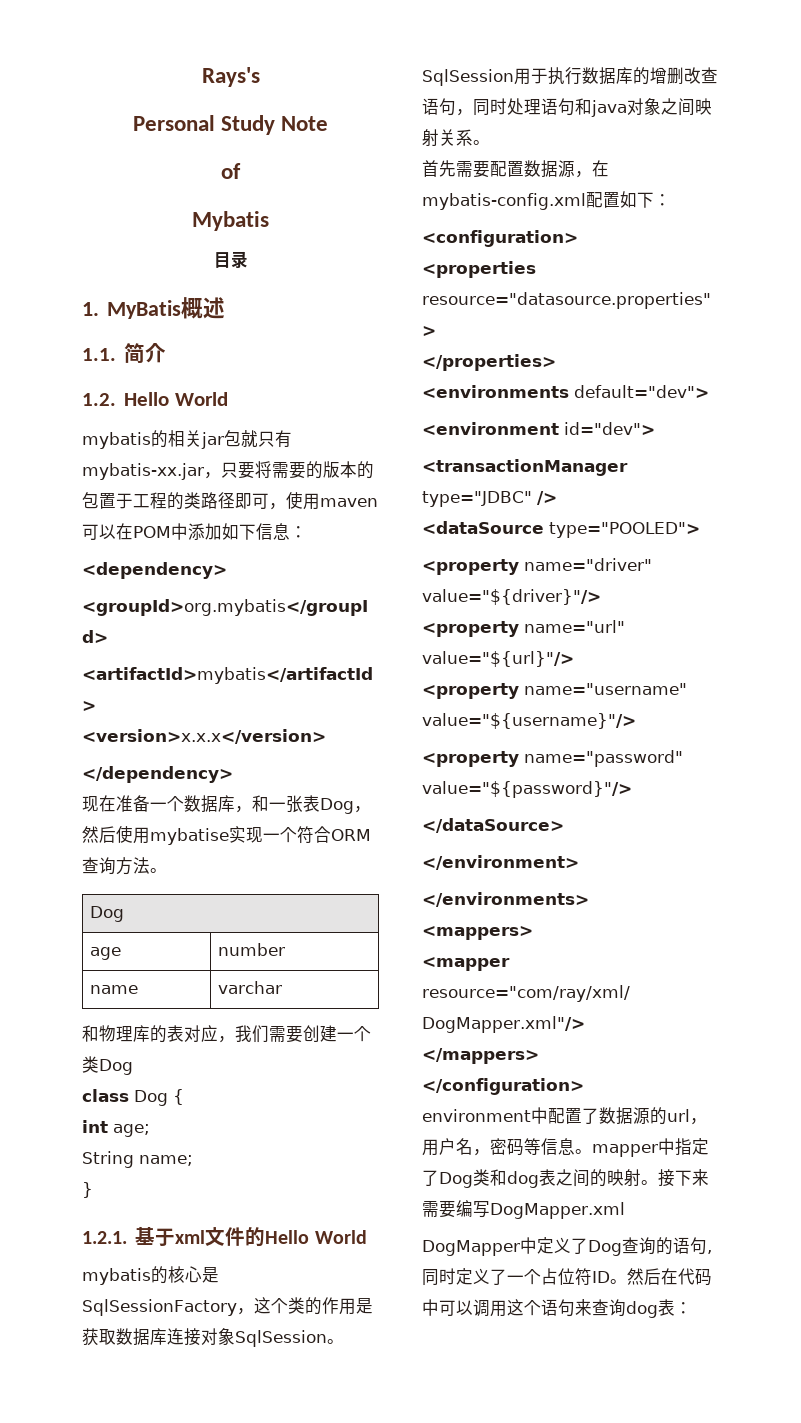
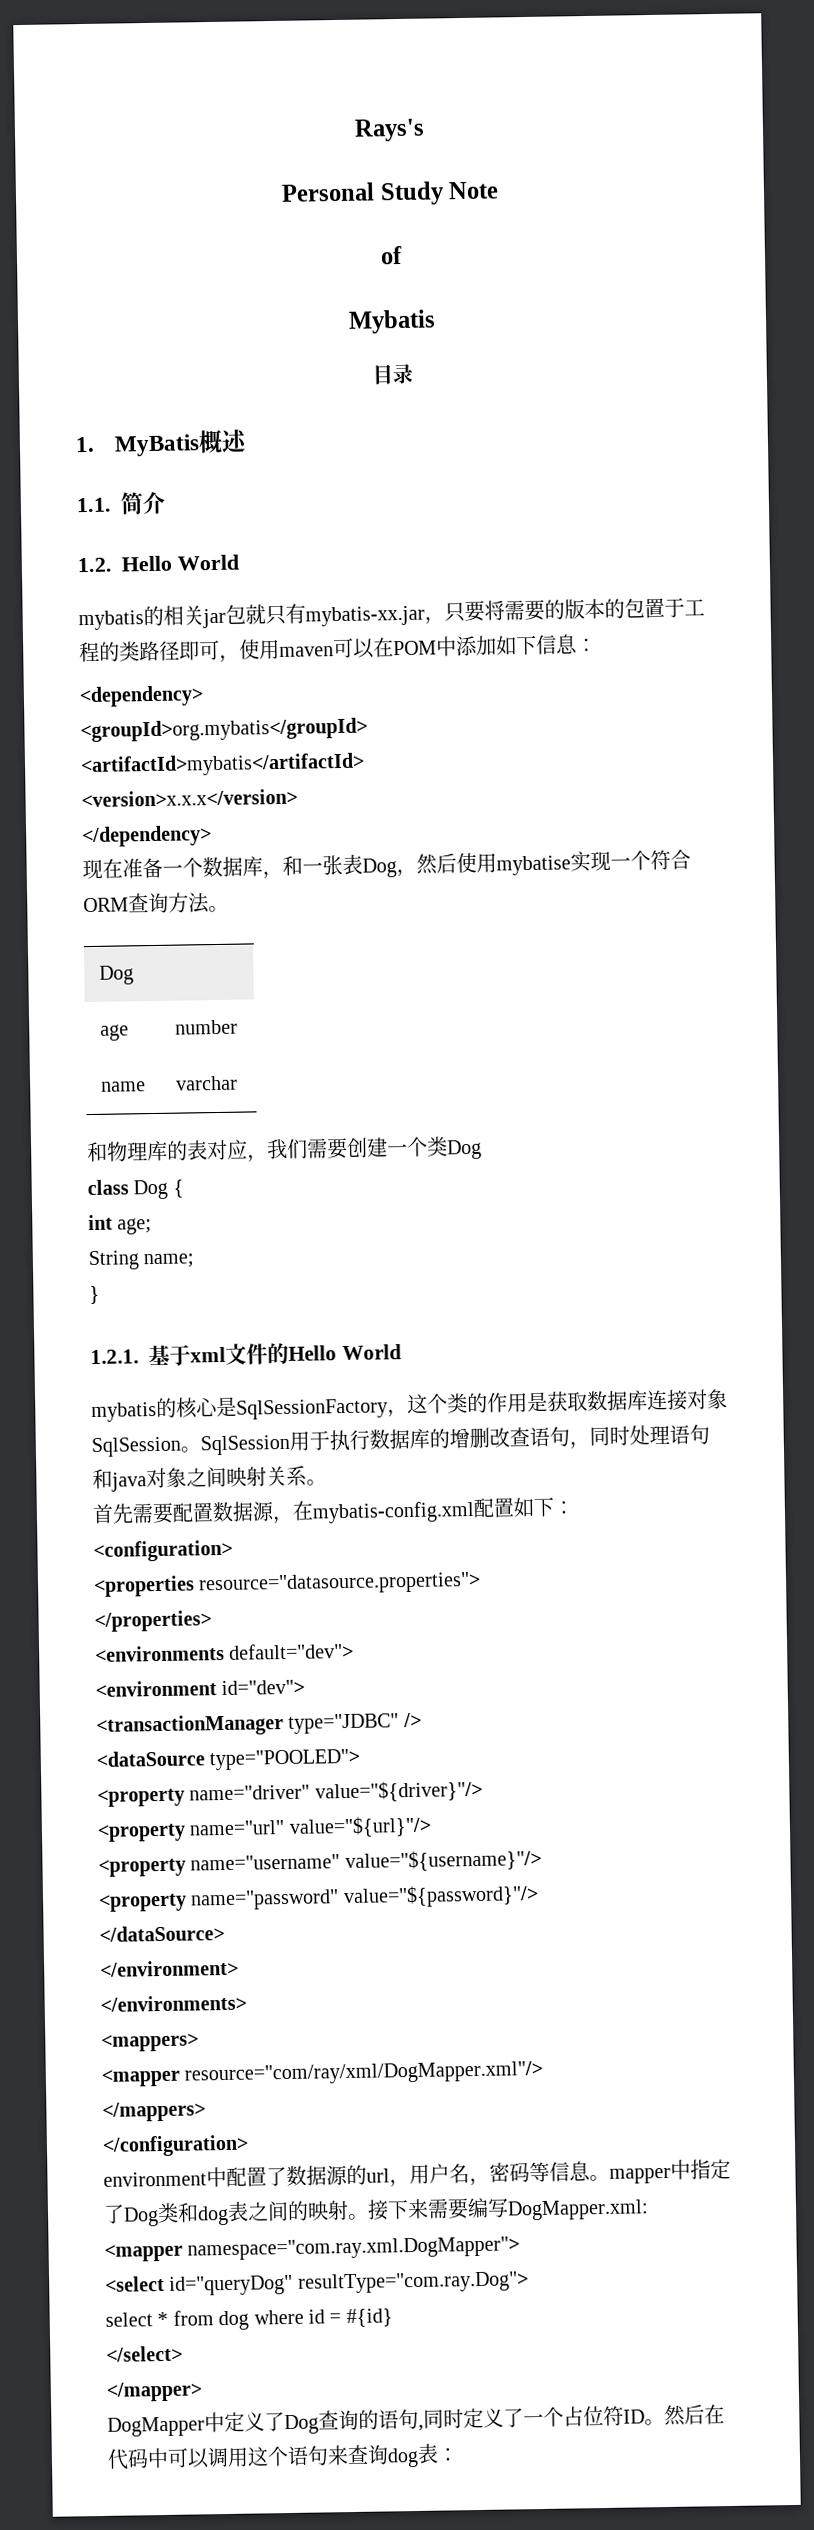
[490,1202,625,1219] DogMapper.xml -> [507,2199,649,2221] [104,2236,521,2262] [105,2271,529,2296] [105,2308,393,2331] [106,2345,183,2362] [106,2381,203,2402] DogMapper.xml: // <mapper namespace="com.ray.xml.DogMapper"> // <select id="queryDog" resultType="com.ray.Dog"> // select * from dog where id = #{id} // </select> // </mapper>

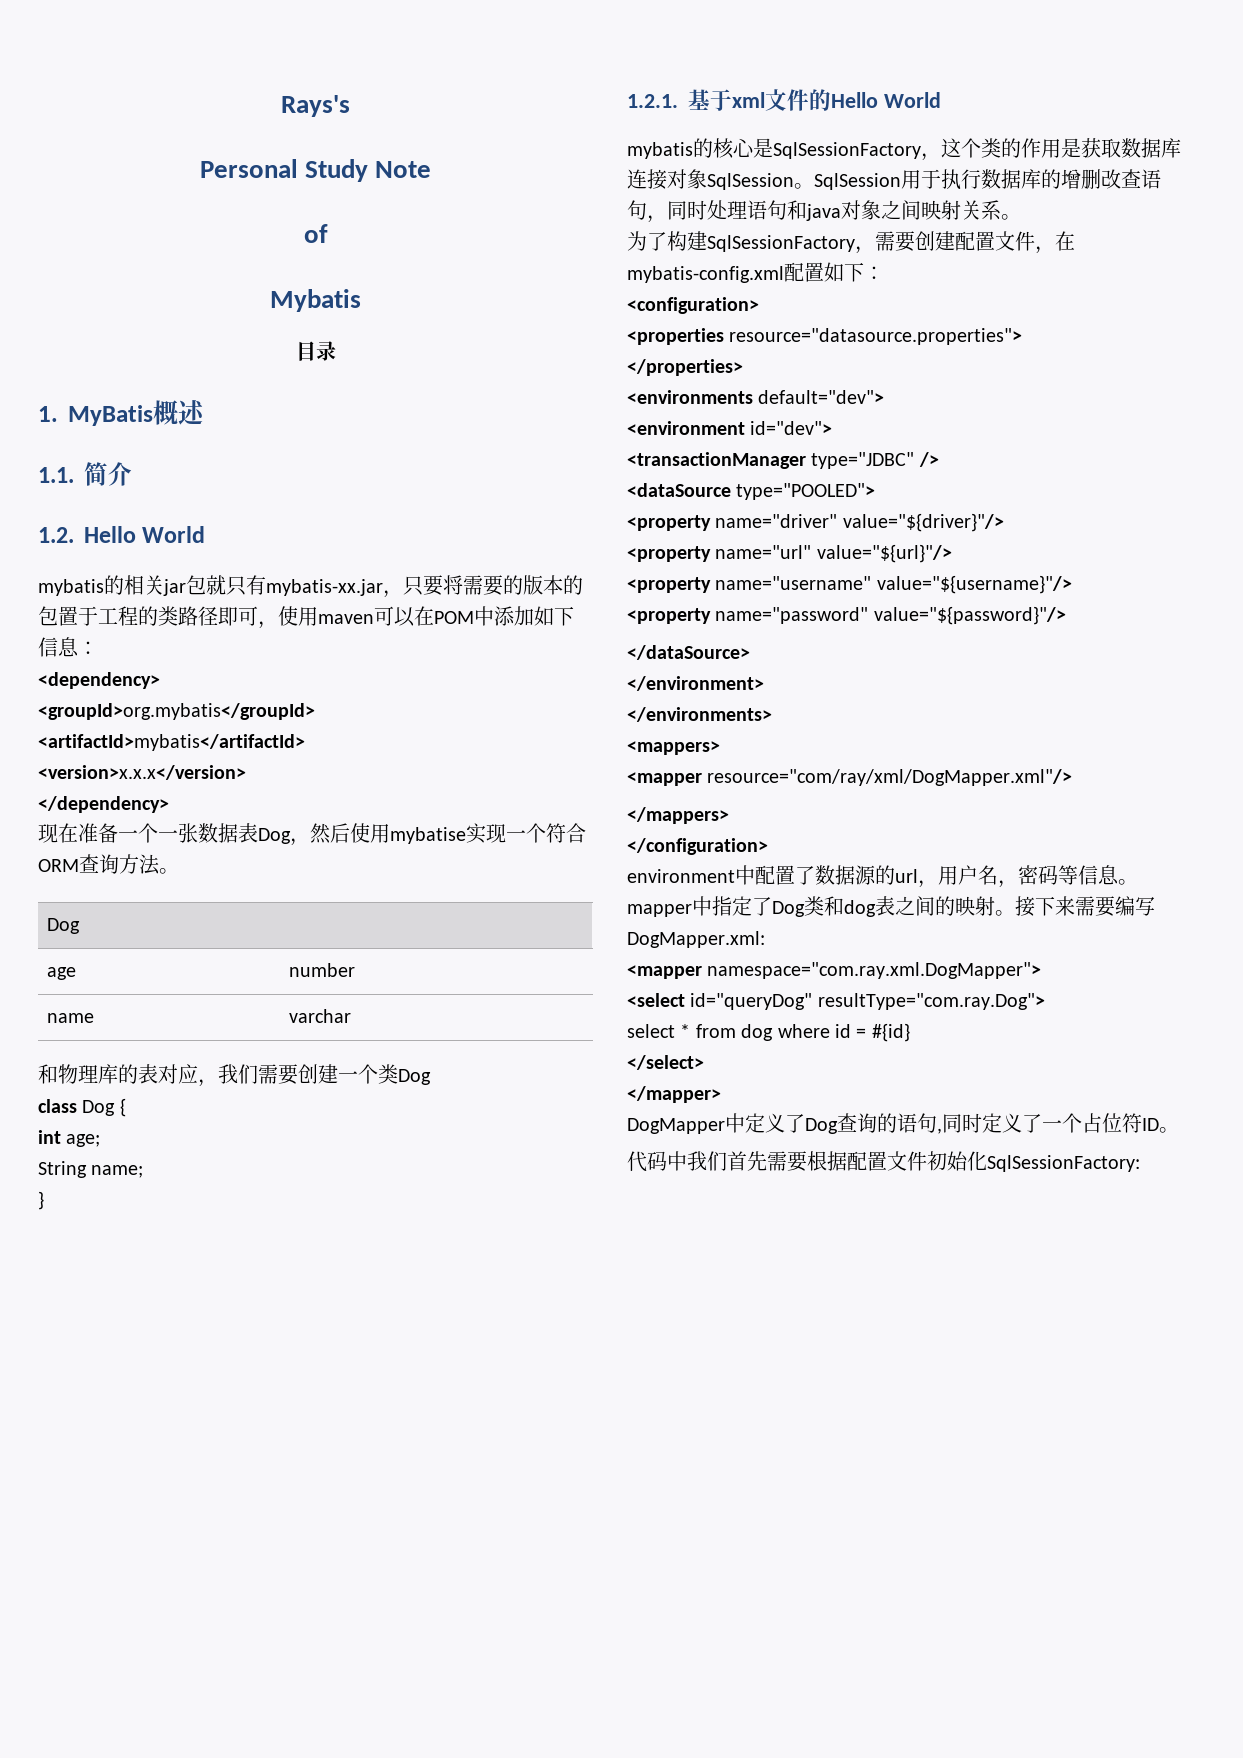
[202,854,343,880] 数据库，和一张 -> [158,823,238,843] 一张数据
[92,1501,275,1525] 首先需要配置数据源 -> [627,231,1035,254] 为了构建SqlSessionFactory，需要创建配置文件
[664,2404,725,2427] [107,2443,459,2470] 然后在代码中可以调用这个语句来查询dog表： -> [627,1151,1140,1172] // 代码中我们首先需要根据配置文件初始化SqlSessionFactory:

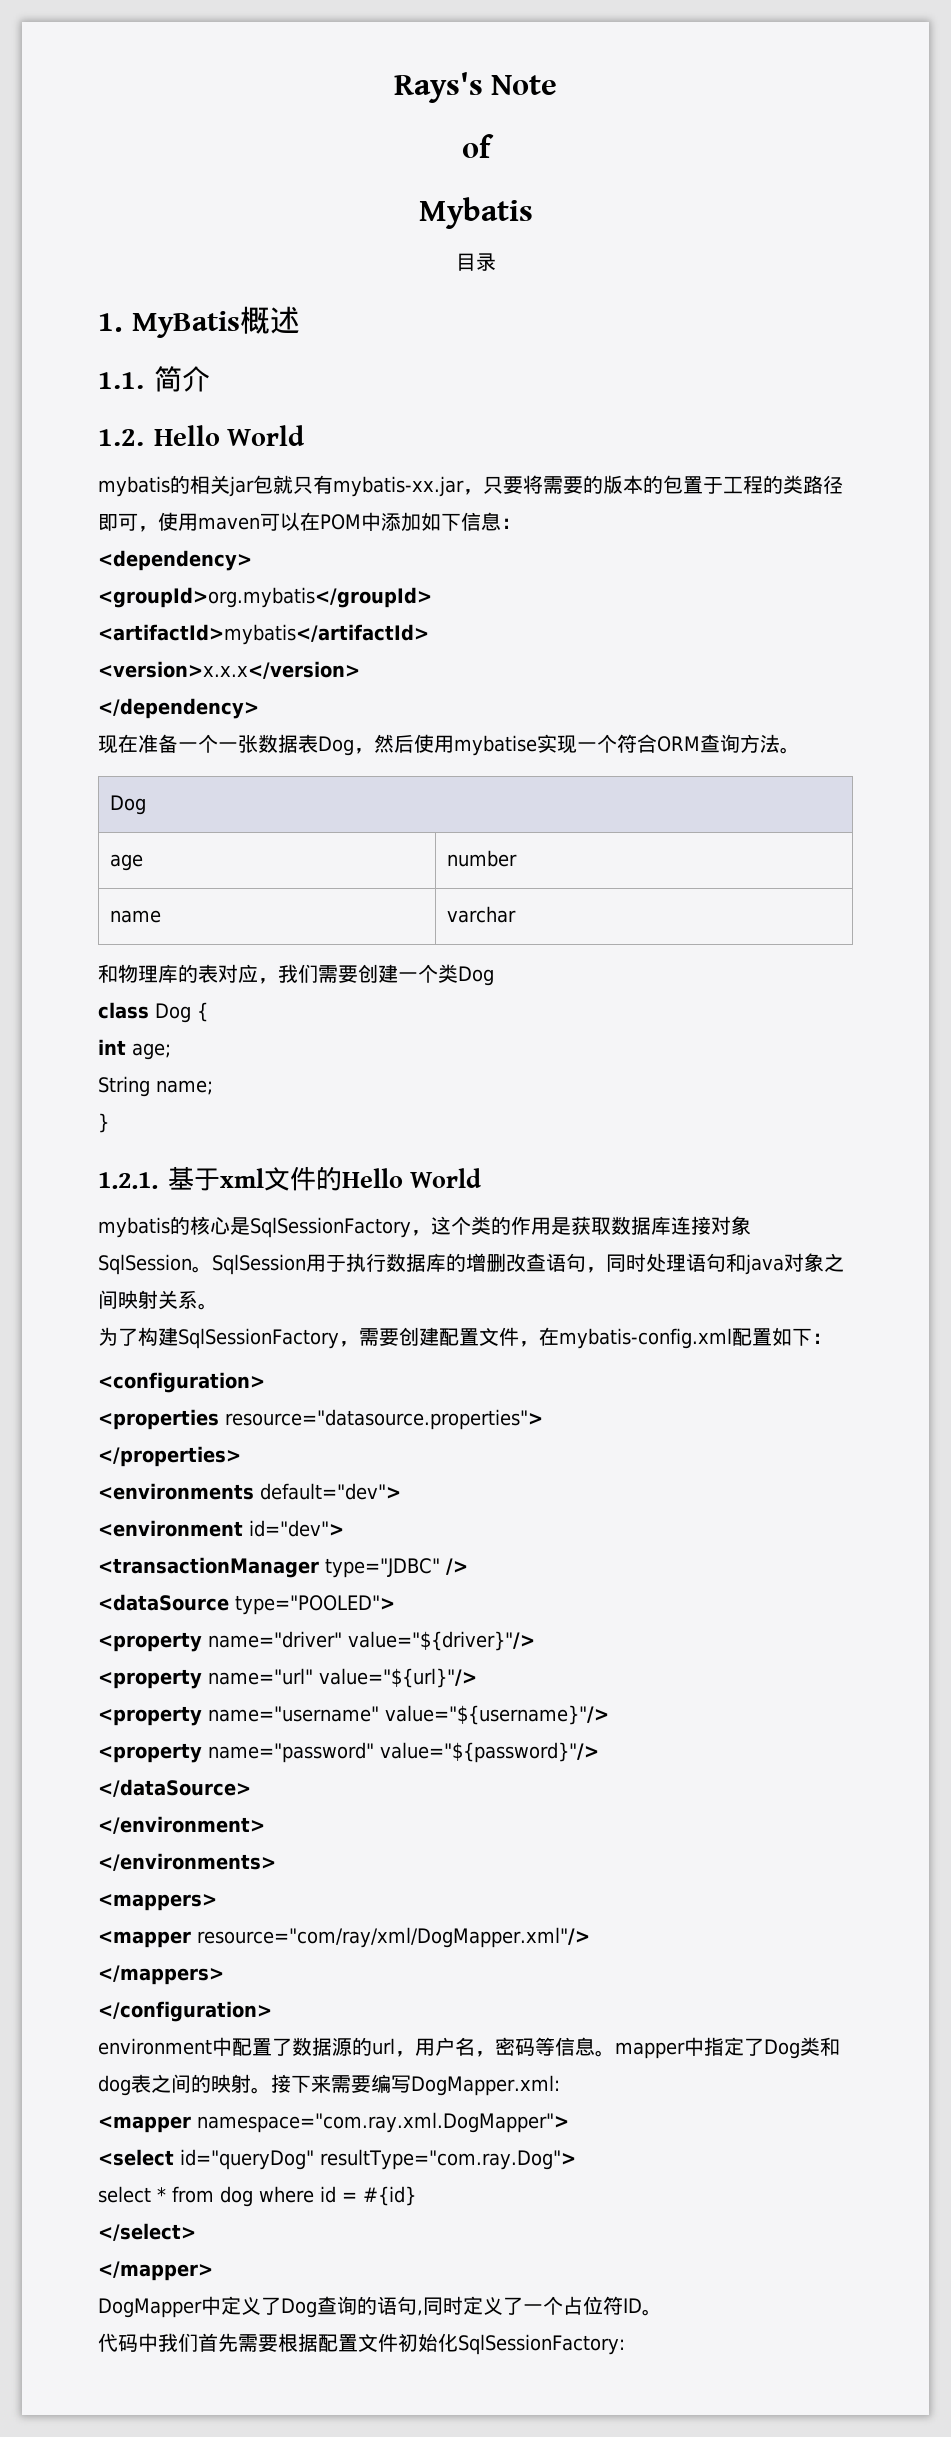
[199,159,368,182] // Personal Study -> (483, 87) none

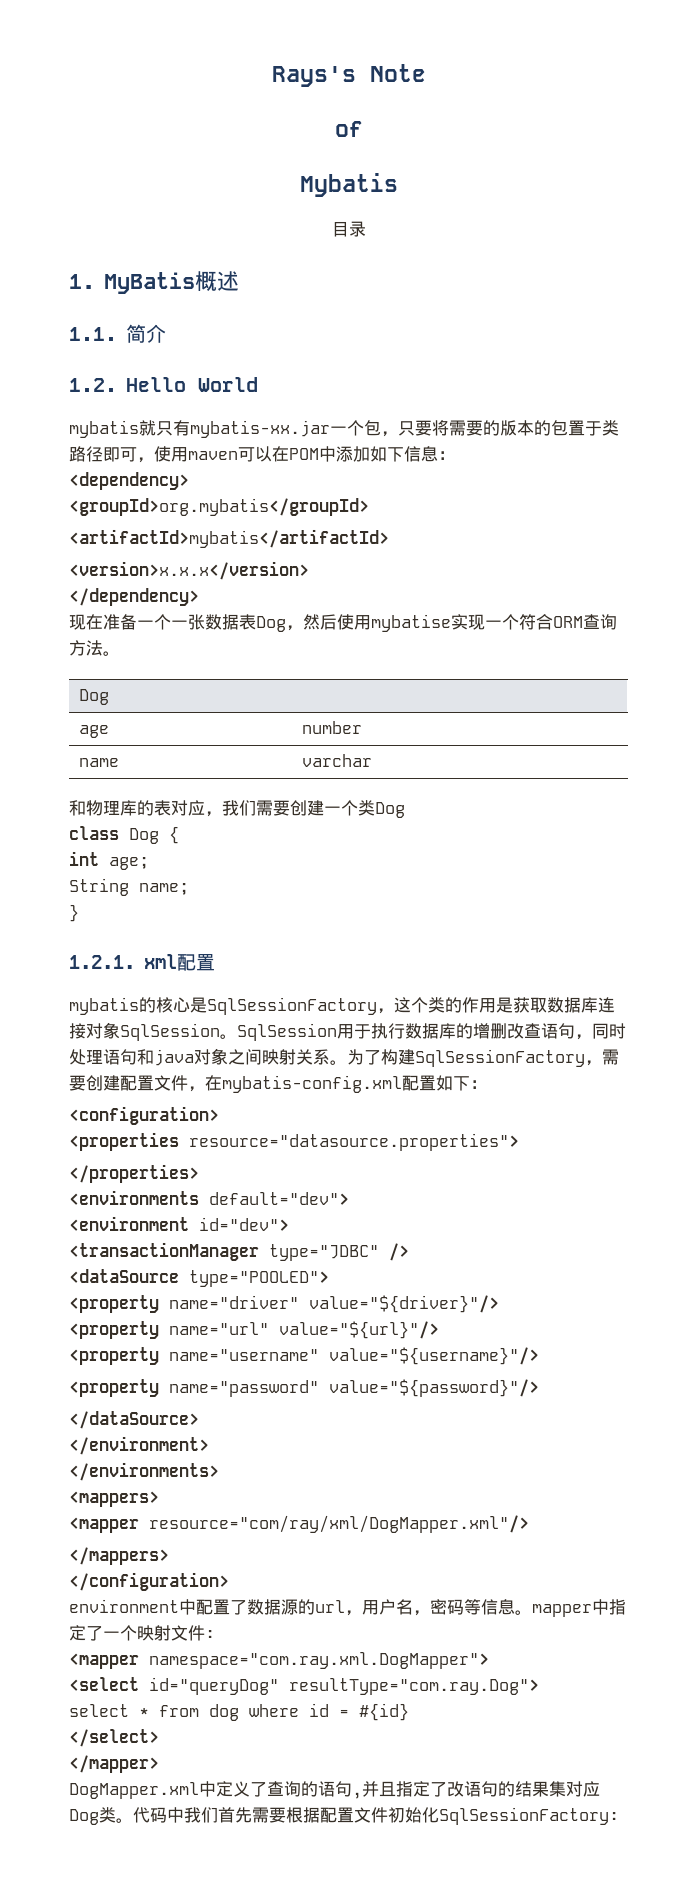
[170,475,273,497] 的相关jar包 -> (139, 429) none
(464, 486) none -> [330,420,381,436] 一个包
[723,475,783,494] 工程的 -> (602, 428) none
[168,1166,481,1191] 基于xml文件的Hello World -> [143,954,215,971] xml配置
(218, 1306) // -> (347, 1062) none
[764,2037,840,2059] [98,2074,560,2096] Dog类和dog表之间的映射。接下来需要编写DogMapper.xml: -> [103,1625,215,1641] 一个映射文件:
[98,2298,202,2318] DogMapper -> [69,1782,199,1799] DogMapper.xml
[281,2298,317,2318] Dog -> (267, 1789) none
[423,2296,662,2316] 同时定义了一个占位符ID。 // -> [362,1781,600,1797] [69,1807,133,1825] 并且指定了改语句的结果集对应Dog类。

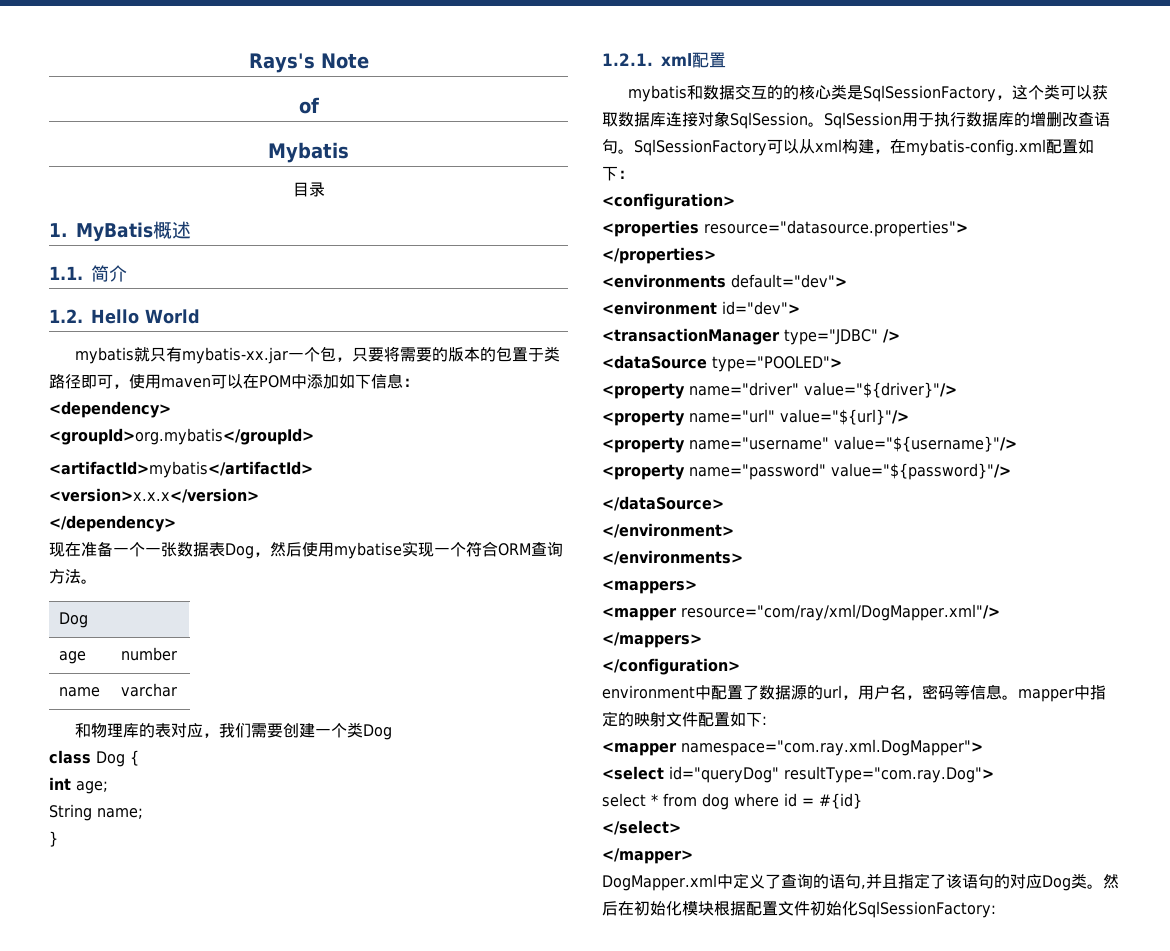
[139,997,190,1013] 的核心 -> [686,84,847,100] 和数据交互的的核心类
[445,997,513,1013] 的作用是 -> [1059,85,1092,100] 可以
[575,1023,626,1040] [69,1048,619,1067] [69,1075,188,1091] ，同时处理语句和java对象之间映射关系。为了构建SqlSessionFactory，需要创建配置文件 -> [618,139,874,156] 。SqlSessionFactory可以从xml构建
[86,1625,137,1641] 了一个 -> [618,712,634,727] 的
(205, 1633) none -> [698,712,762,727] 配置如下
[447,1781,600,1797] [69,1807,286,1825] 改语句的结果集对应Dog类。代码中我们首先需要 -> [945,873,1119,891] [602,901,714,916] 该语句的对应Dog类。然后在初始化模块

